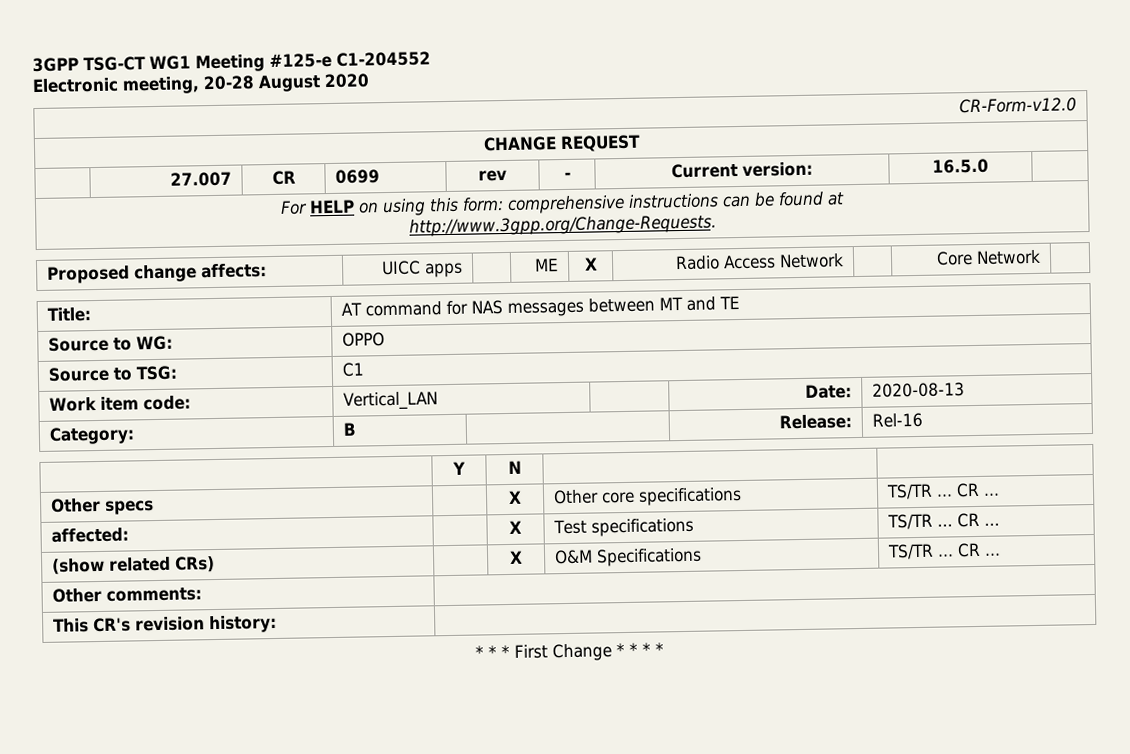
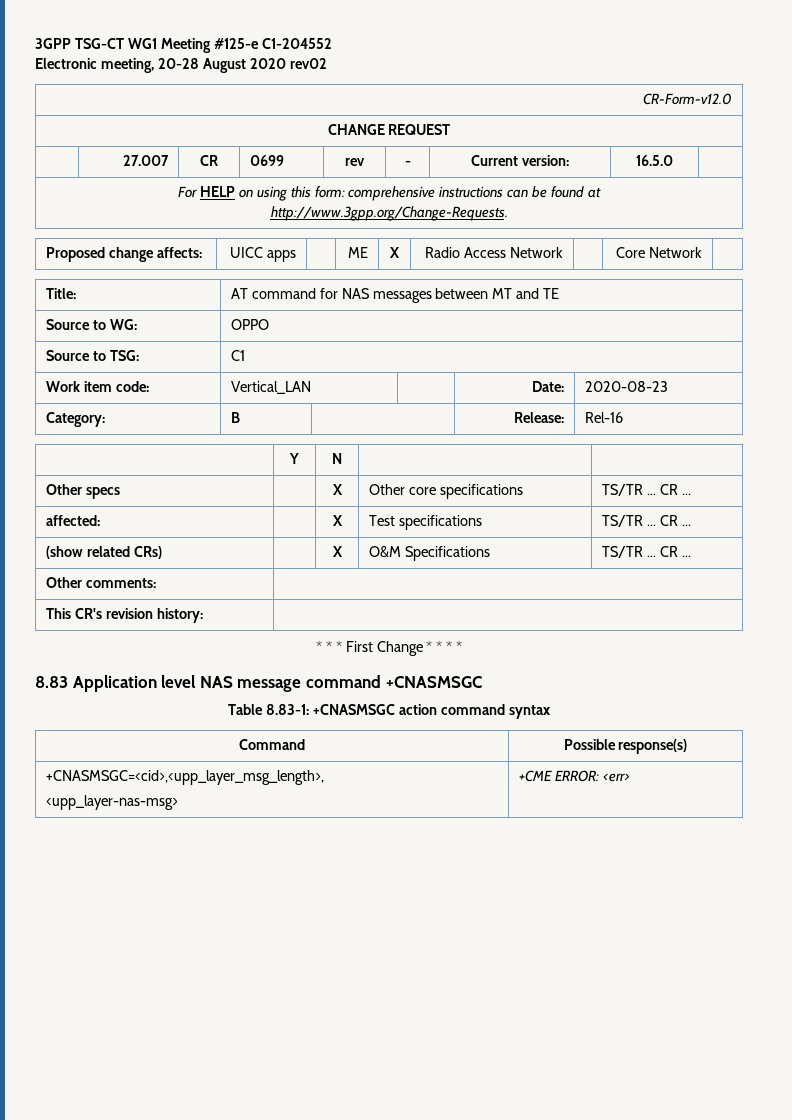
(370, 81) none -> [289,58,327,69] rev02
[872,382,966,398] 2020-08-13 -> [584,381,668,392] 2020-08-23
(664, 649) none -> [35,675,482,692] [228,704,550,719] [239,739,305,750] [563,739,688,754] [45,770,324,785] [45,795,178,810] [518,770,630,782] // 8.83 Application level NAS message command +CNASMSGC // Table 8.83-1: +CNASMSGC action command syntax // Command | Possible response(s) // +CNASMSGC=<cid>,<upp_layer_msg_length>, // <upp_layer-nas-msg> | +CME ERROR: <err>

